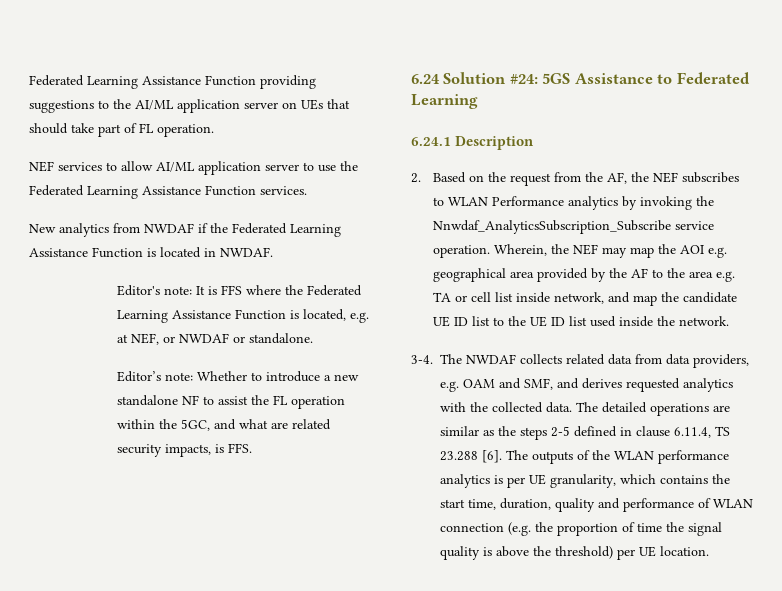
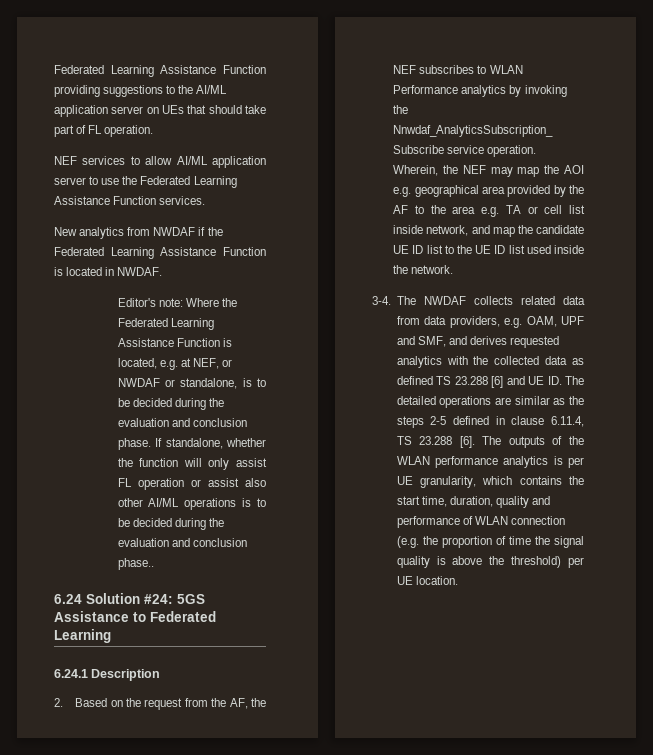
[195,285,281,295] It is FFS where -> [185,298,219,307] Where
[248,333,313,344] [116,371,359,382] [116,395,345,409] [116,419,331,431] [116,443,252,457] standalone. // Editor’s note: Whether to introduce a new standalone NF to assist the FL operation within the 5GC, and what are related security impacts, is FFS. -> [180,378,266,389] [117,398,224,410] [117,418,247,427] [117,438,266,450] [117,458,267,470] [117,478,266,490] [117,498,266,510] [117,518,224,530] [117,538,247,547] [117,558,154,570] standalone, is to be decided during the evaluation and conclusion phase. If standalone, whether the function will only assist FL operation or assist also other AI/ML operations is to be decided during the evaluation and conclusion phase..
[463,379,495,388] OAM -> [526,316,584,327] OAM, UPF
[546,402,572,413] data. -> [545,356,584,365] [396,376,562,388] data as defined TS 23.288 [6] and UE ID.

